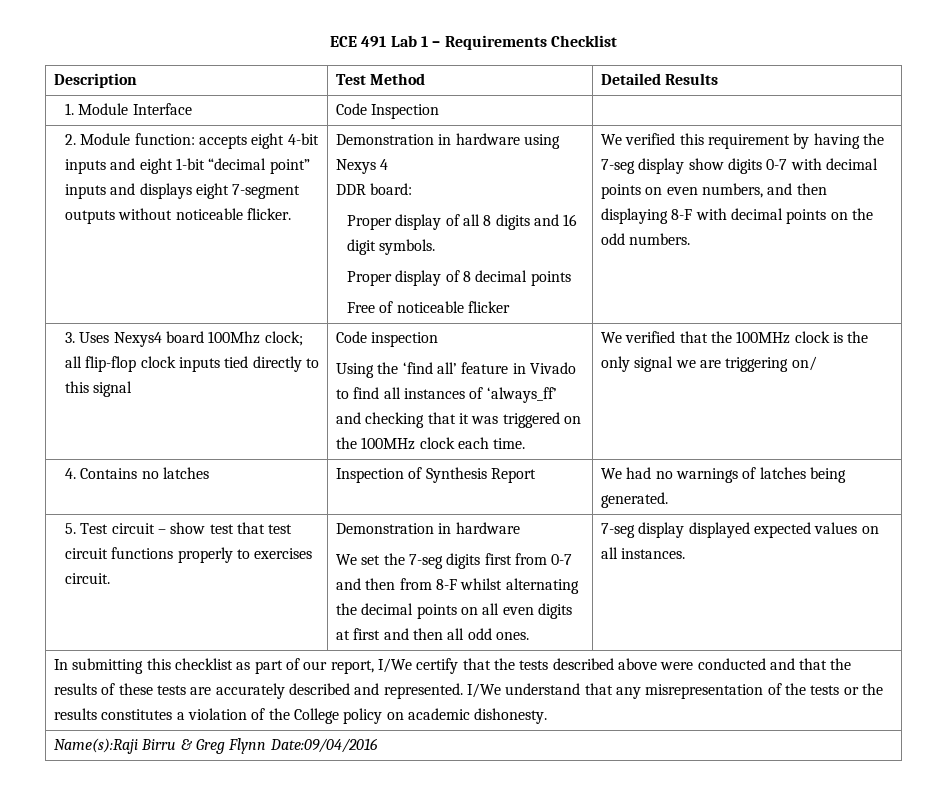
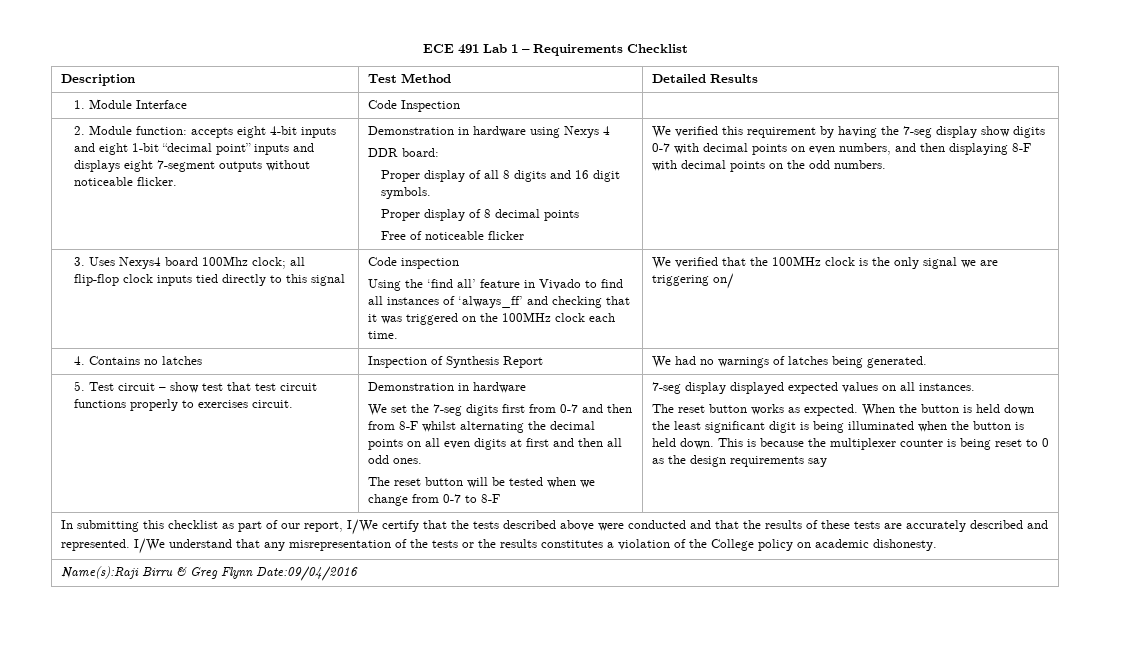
(529, 636) none -> [367,477,595,488] [367,494,500,506] // The reset button will be tested when we change from 0-7 to 8-F
(686, 553) none -> [651,404,1034,416] [651,421,1024,433] [651,438,1049,450] [651,455,827,467] // The reset button works as expected. When the button is held down the least significant digit is being illuminated when the button is held down. This is because the multiplexer counter is being reset to 0 as the design requirements say

